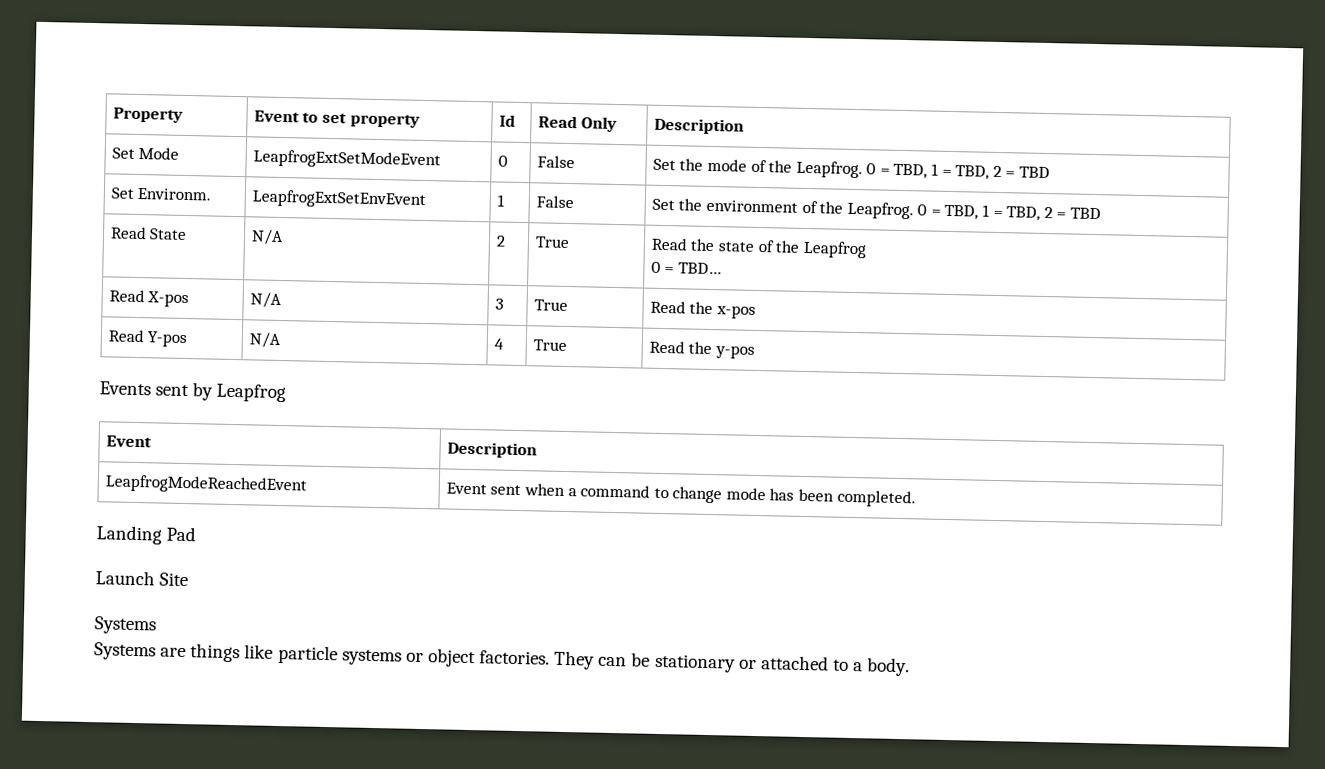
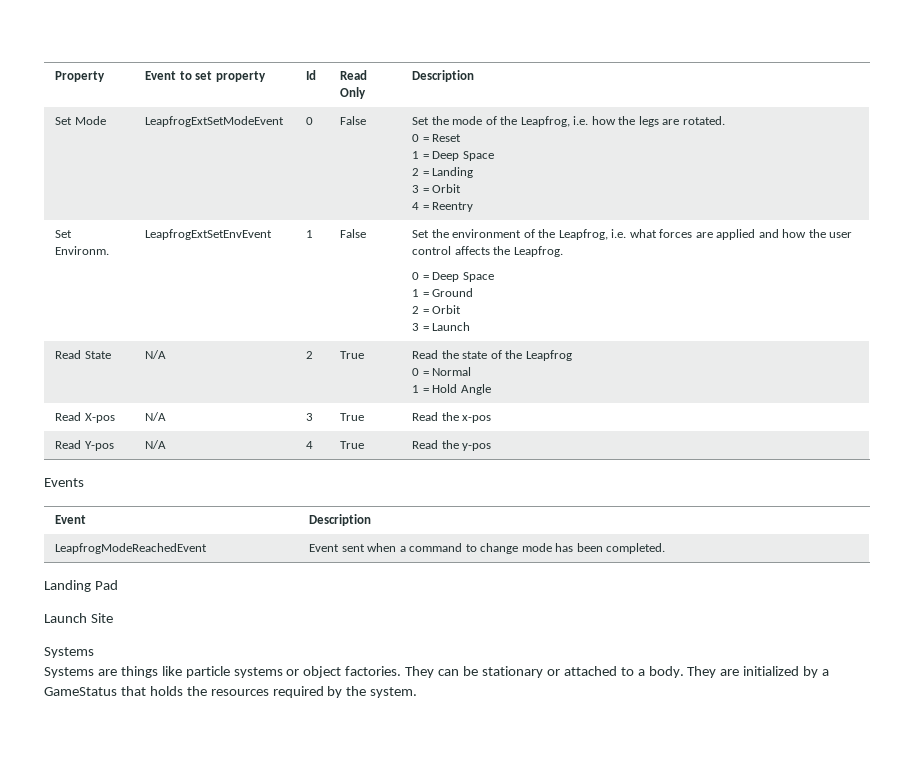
[795,160,1051,180] Leapfrog. 0 = TBD, 1 = TBD, 2 = TBD -> [520,116,725,127] [412,134,462,142] [412,151,494,161] [412,167,474,178] [412,184,462,193] [412,202,474,212] Leapfrog, i.e. how the legs are rotated. // 0 = Reset // 1 = Deep Space // 2 = Landing // 3 = Orbit // 4 = Reentry
[846,201,1102,221] Leapfrog. 0 = TBD, 1 = TBD, 2 = TBD -> [558,229,853,240] [412,246,563,257] [412,272,494,282] [412,288,474,297] [412,305,462,314] [412,322,471,331] Leapfrog, i.e. what forces are applied and how the user control affects the Leapfrog. // 0 = Deep Space // 1 = Ground // 2 = Orbit // 3 = Launch
[677,262,722,275] TBD… -> [432,367,472,376] [412,384,491,395] Normal // 1 = Hold Angle
[155,382,287,403] sent by Leapfrog -> (84, 482) none
(911, 667) none -> [687,666,830,678] [44,686,418,698] They are initialized by a GameStatus that holds the resources required by the system.

